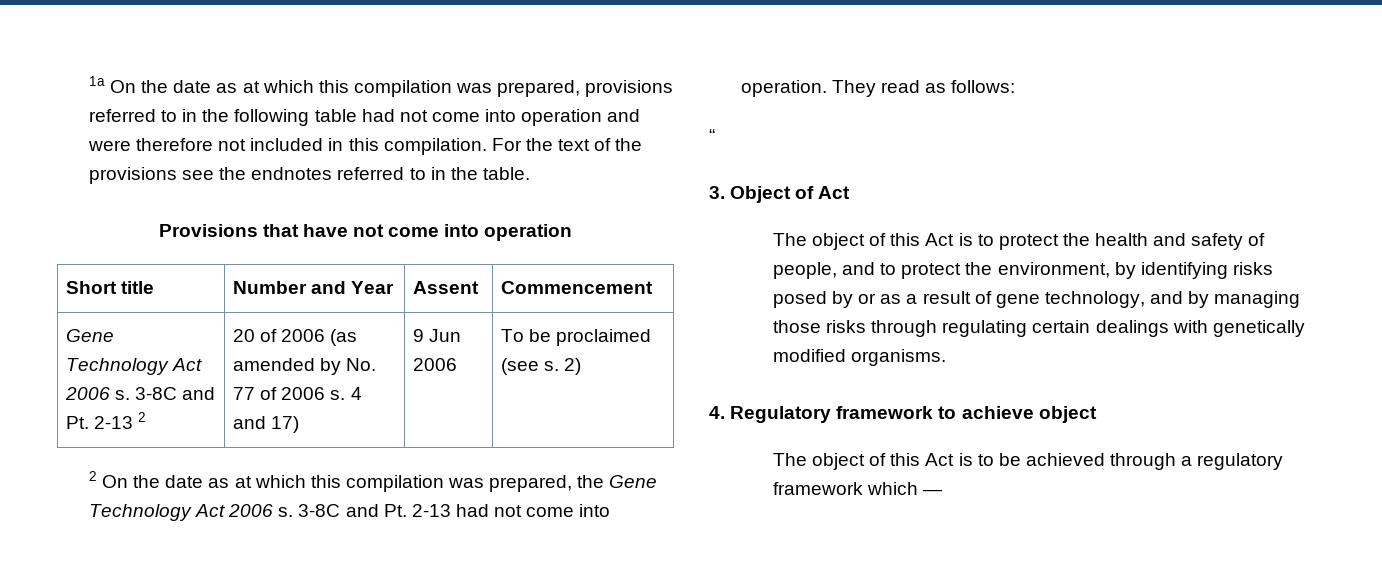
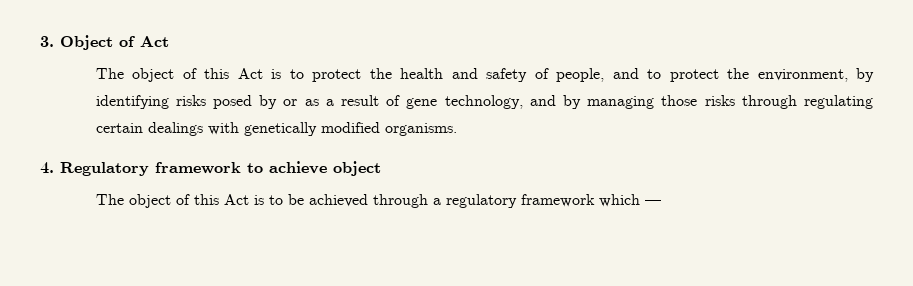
[88,76,674,97] [88,109,641,126] [87,138,643,155] [88,167,530,184] [158,224,573,241] [66,281,155,294] [233,281,395,294] [413,281,480,294] [501,281,654,294] [66,329,115,342] [66,358,203,375] [65,387,216,400] [66,412,147,429] [233,329,358,346] [233,358,377,375] [233,387,362,400] [233,416,300,433] [413,329,462,342] [413,358,458,371] [501,329,652,346] [501,358,582,375] [88,471,658,492] [88,504,611,521] [740,80,1016,97] [709,129,715,142] 1a On the date as at which this compilation was prepared, provisions referred to in the following table had not come into operation and were therefore not included in this compilation. For the text of the provisions see the endnotes referred to in the table. // Provisions that have not come into operation // Short title | Number and Year | Assent | Commencement // Gene Technology Act 2006 s. 3-8C and Pt. 2-13 2 | 20 of 2006 (as amended by No. 77 of 2006 s. 4 and 17) | 9 Jun 2006 | To be proclaimed (see s. 2) // 2 On the date as at which this compilation was prepared, the Gene Technology Act 2006 s. 3-8C and Pt. 2-13 had not come into operation. They read as follows: // “ // -> (40, 41) none

